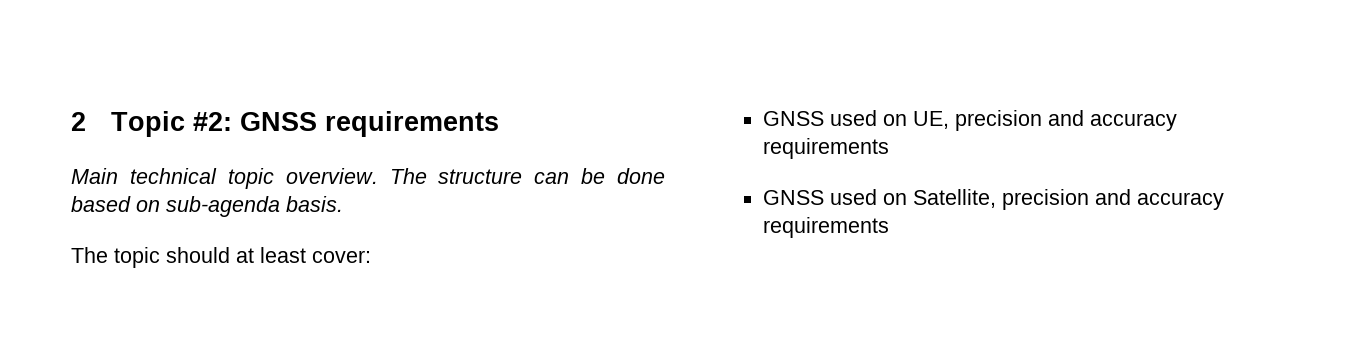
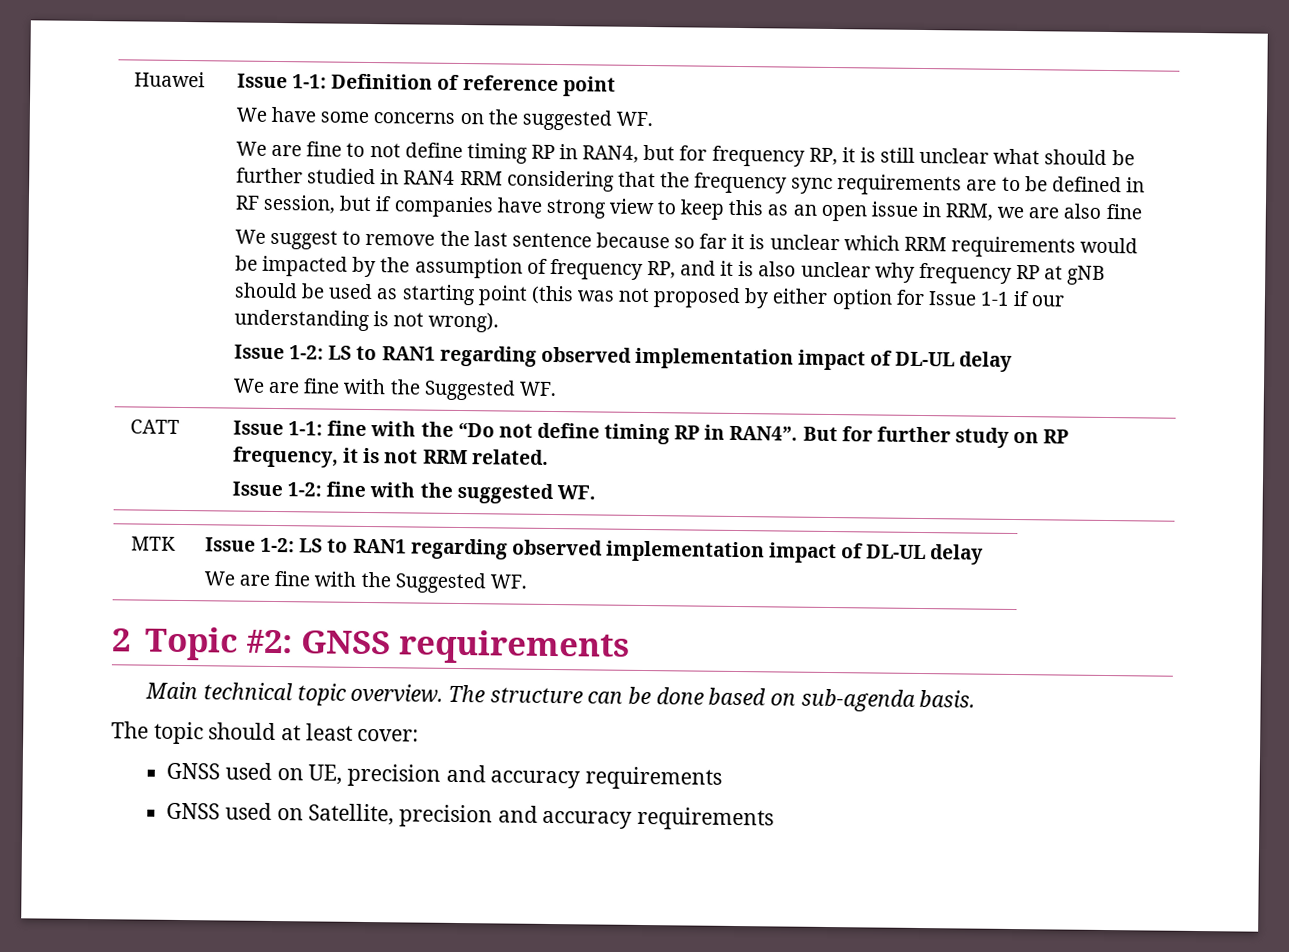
(71, 121) none -> [134,71,206,88] [237,73,616,97] [236,106,653,131] [236,141,1135,167] [236,167,1145,196] [235,194,1142,222] [235,229,1139,258] [235,255,1106,285] [234,282,1065,310] [234,309,500,333] [234,344,1013,372] [233,378,557,401] [130,419,181,434] [233,420,1070,448] [233,446,549,468] [232,481,596,505] [130,536,176,551] [205,537,984,565] [204,571,527,594] Huawei | Issue 1-1: Definition of reference point // We have some concerns on the suggested WF. // We are fine to not define timing RP in RAN4, but for frequency RP, it is still unclear what should be further studied in RAN4 RRM considering that the frequency sync requirements are to be defined in RF session, but if companies have strong view to keep this as an open issue in RRM, we are also fine // We suggest to remove the last sentence because so far it is unclear which RRM requirements would be impacted by the assumption of frequency RP, and it is also unclear why frequency RP at gNB should be used as starting point (this was not proposed by either option for Issue 1-1 if our understanding is not wrong). // Issue 1-2: LS to RAN1 regarding observed implementation impact of DL-UL delay // We are fine with the Suggested WF. // CATT | Issue 1-1: fine with the “Do not define timing RP in RAN4”. But for further study on RP frequency, it is not RRM related. // Issue 1-2: fine with the suggested WF. // MTK | Issue 1-2: LS to RAN1 regarding observed implementation impact of DL-UL delay // We are fine with the Suggested WF. //

